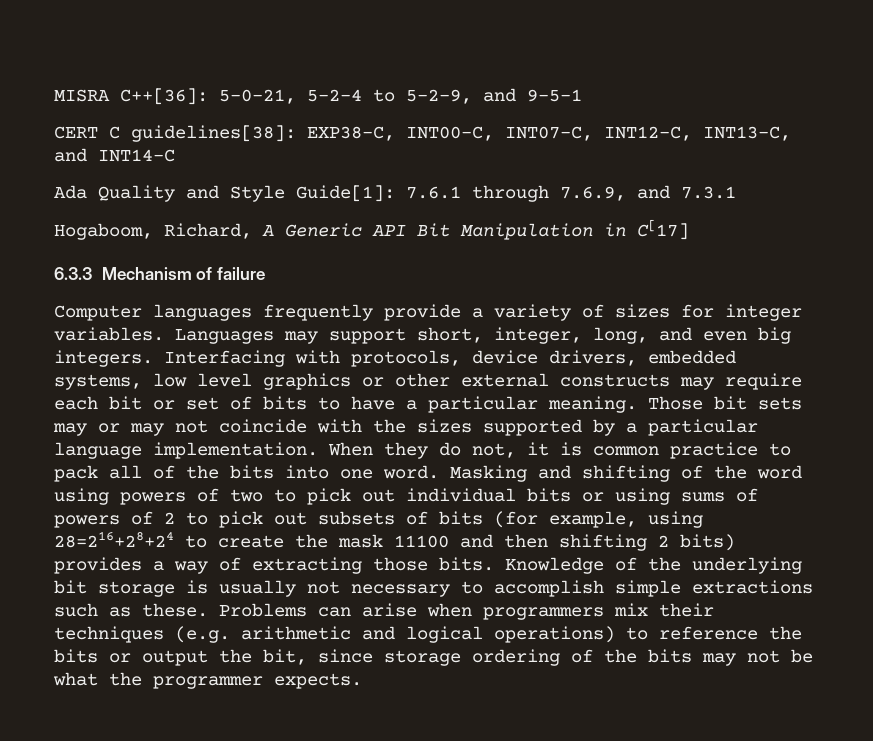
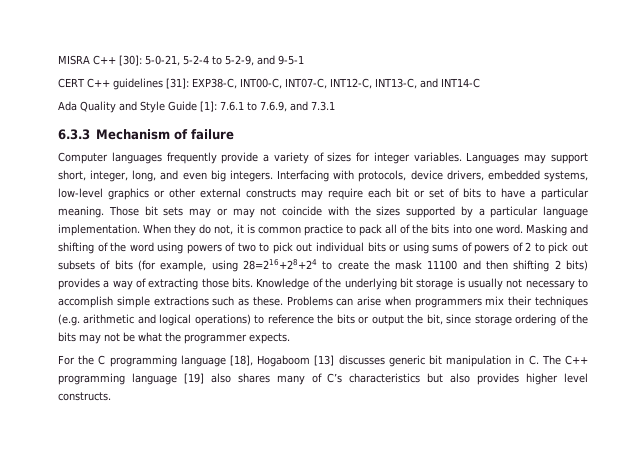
[120,88,208,105] C++[36]: -> [93,55,142,66] C++ [30]:
[109,125,296,142] C guidelines[38]: -> [87,78,189,90] C++ guidelines [31]:
[296,185,549,202] Guide[1]: 7.6.1 through -> [168,101,257,112] Guide [1]: 7.6.1 to
[54,219,689,240] // Hogaboom, Richard, A Generic API Bit Manipulation in C[17] -> (335, 106) none
[153,373,252,387] low level -> [58,188,103,198] low-level
(362, 681) none -> [58,355,588,367] [58,373,588,385] [58,392,111,401] // For the C programming language [18], Hogaboom [13] discusses generic bit manipulation in C. The C++ programming language [19] also shares many of C’s characteristics but also provides higher level constructs.

